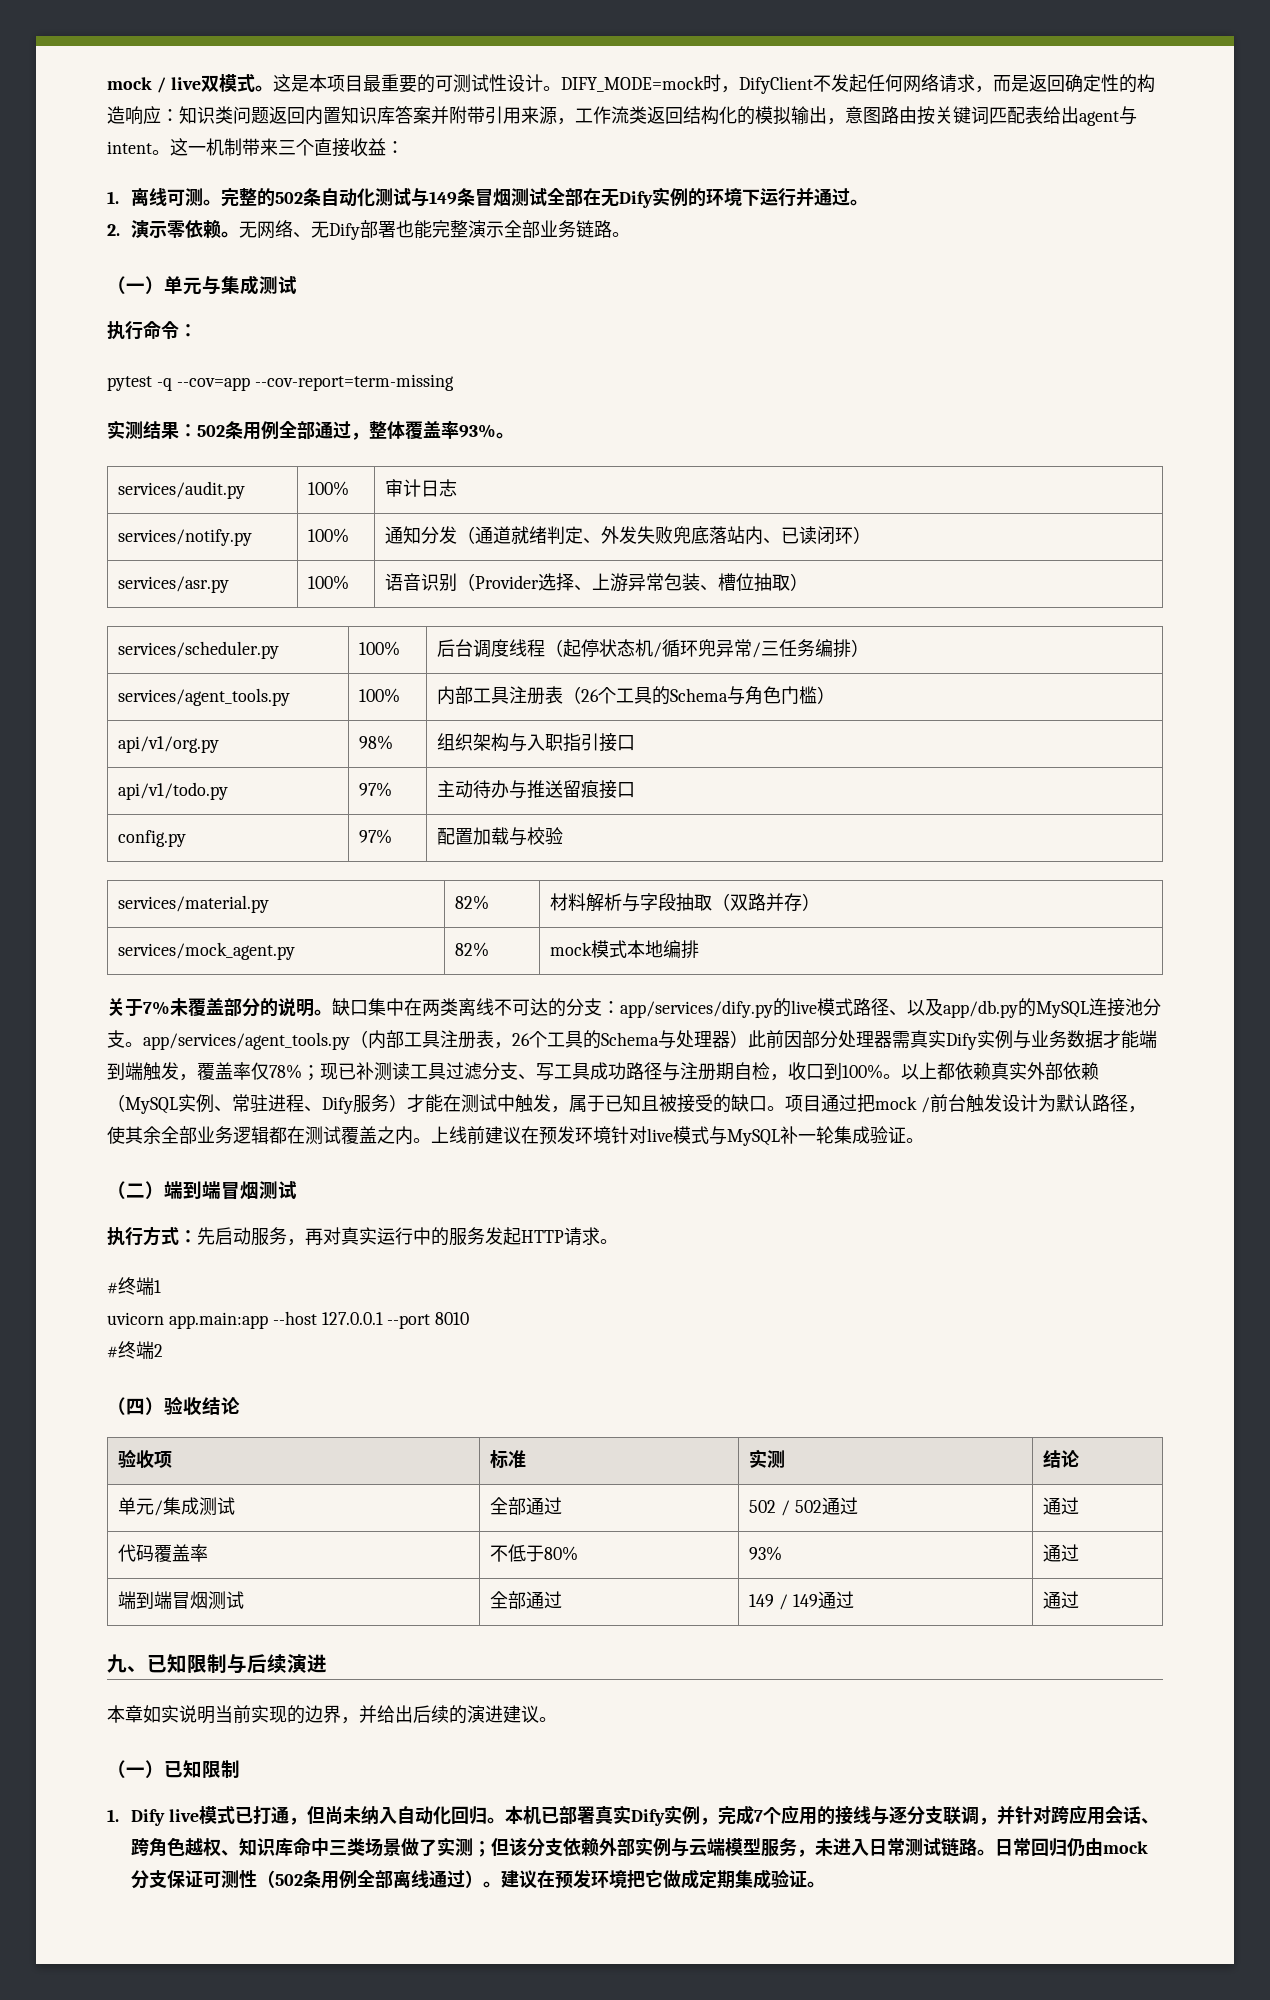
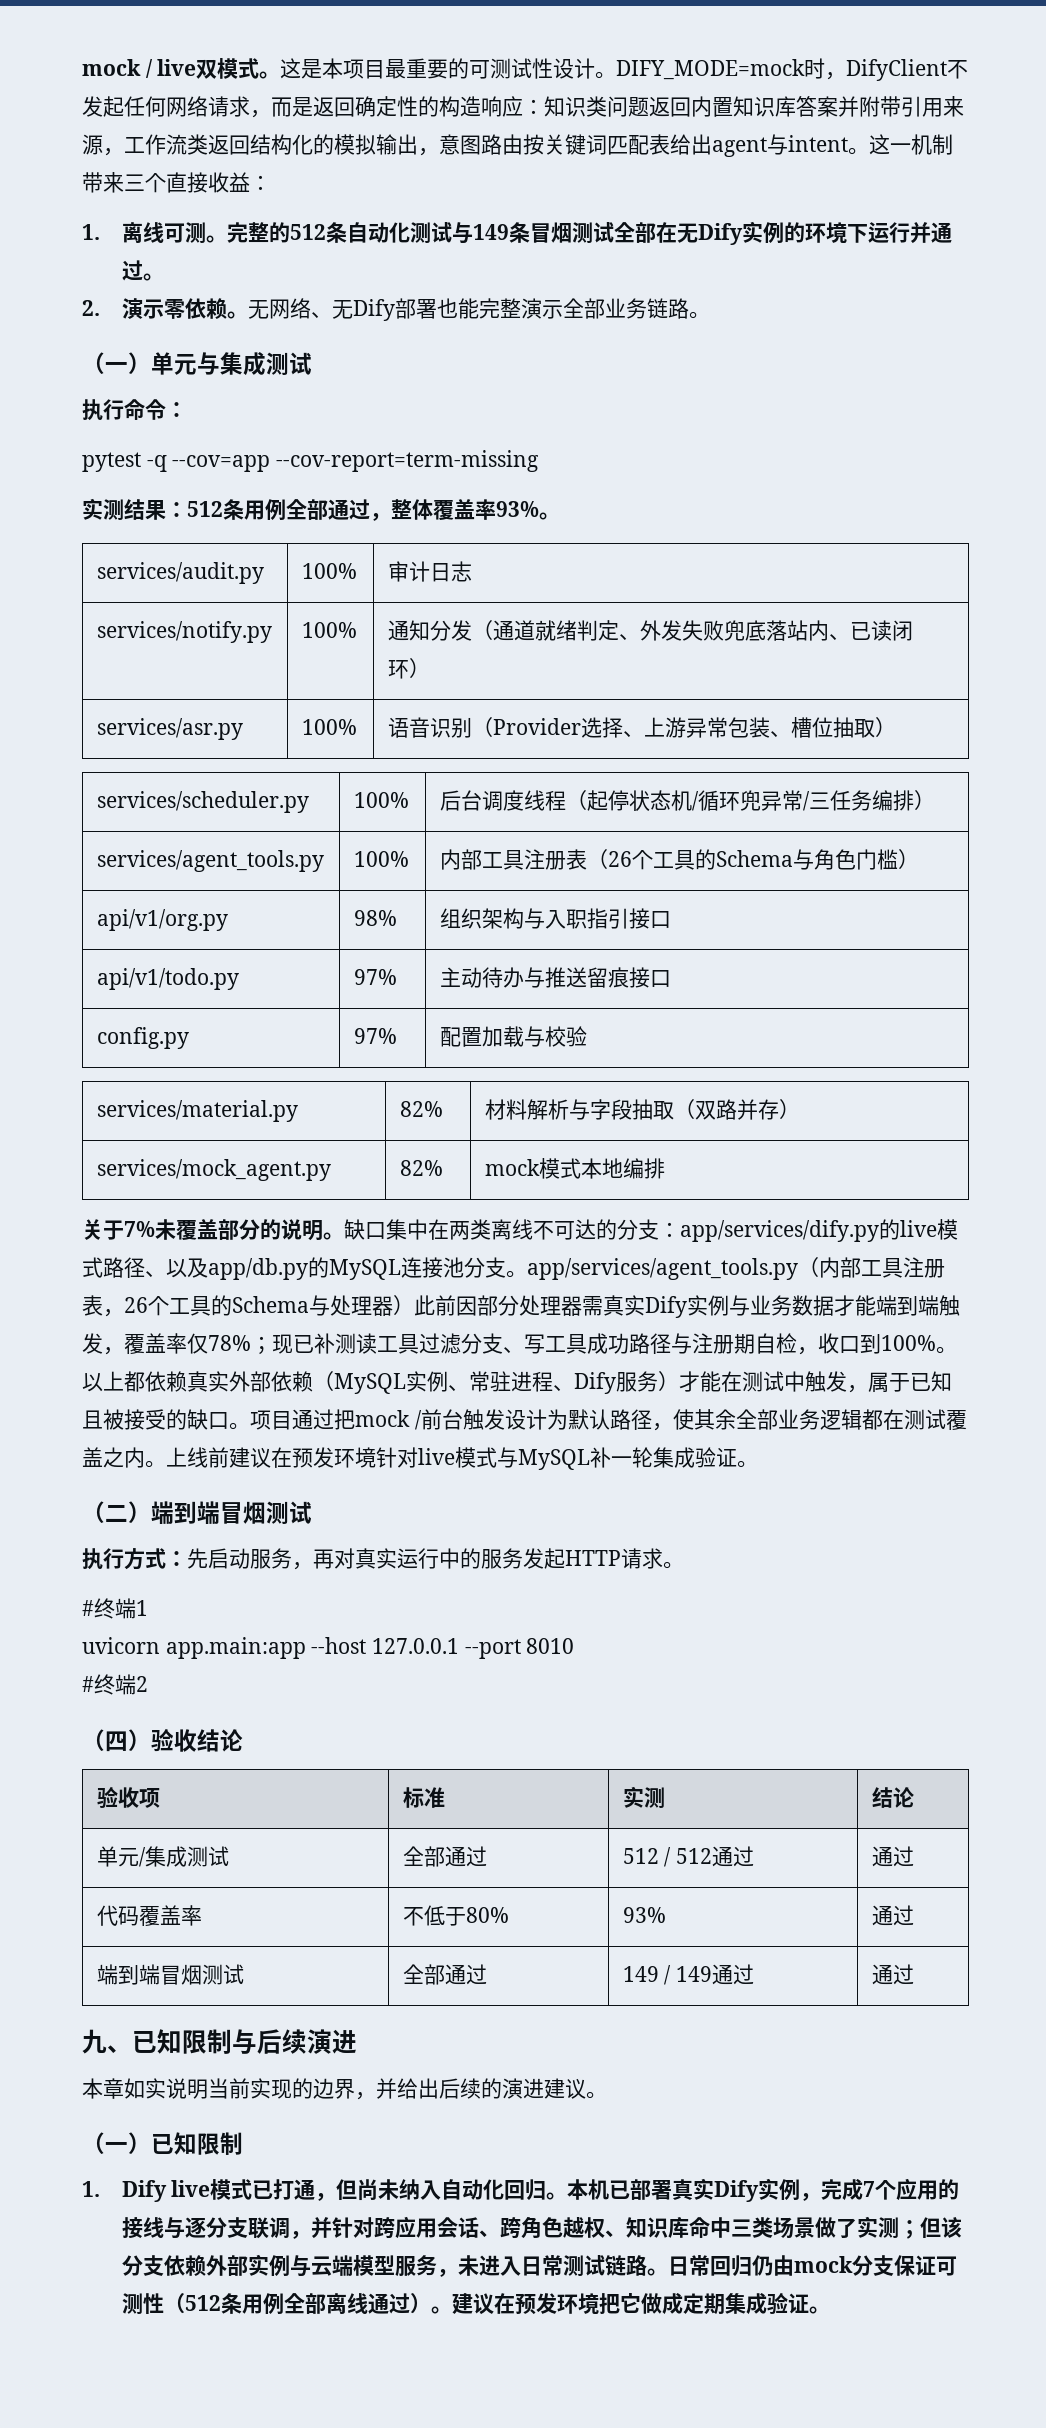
[274,192,303,204] 502 -> [289,224,326,240] 512
[197,425,225,437] 502 -> [187,501,223,517] 512
[748,1500,822,1516] 502 / 502 -> [622,1847,713,1867] 512 / 512
[274,1874,303,1886] 502 -> [184,2295,221,2311] 512

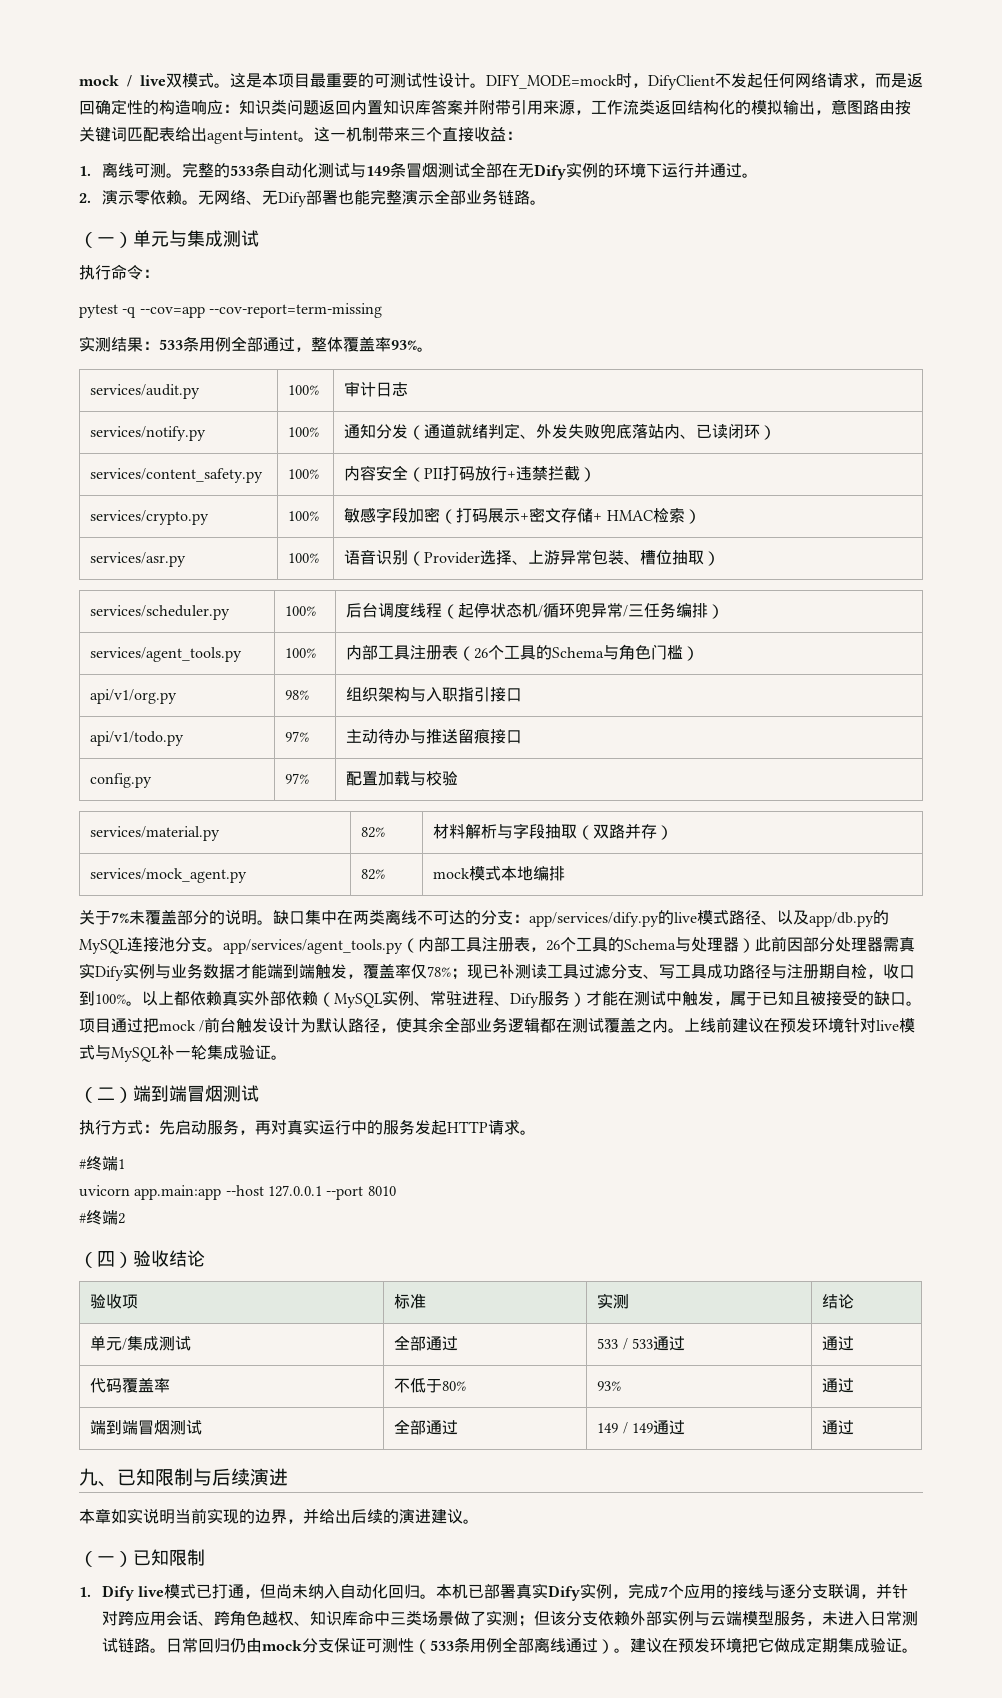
[289,224,326,240] 512 -> [229,165,254,176] 533
[187,501,223,517] 512 -> [159,339,183,350] 533
(430, 668) none -> [90,468,264,483] [288,469,320,479] [344,465,597,482] [90,510,210,525] [288,511,320,521] [344,507,701,524] // services/content_safety.py | 100% | 内容安全（PII打码放行+违禁拦截） // services/crypto.py | 100% | 敏感字段加密（打码展示+密文存储+ HMAC检索）
[622,1847,713,1867] 512 / 512 -> [597,1338,653,1350] 533 / 533
[184,2295,221,2311] 512 -> [429,1640,454,1651] 533

